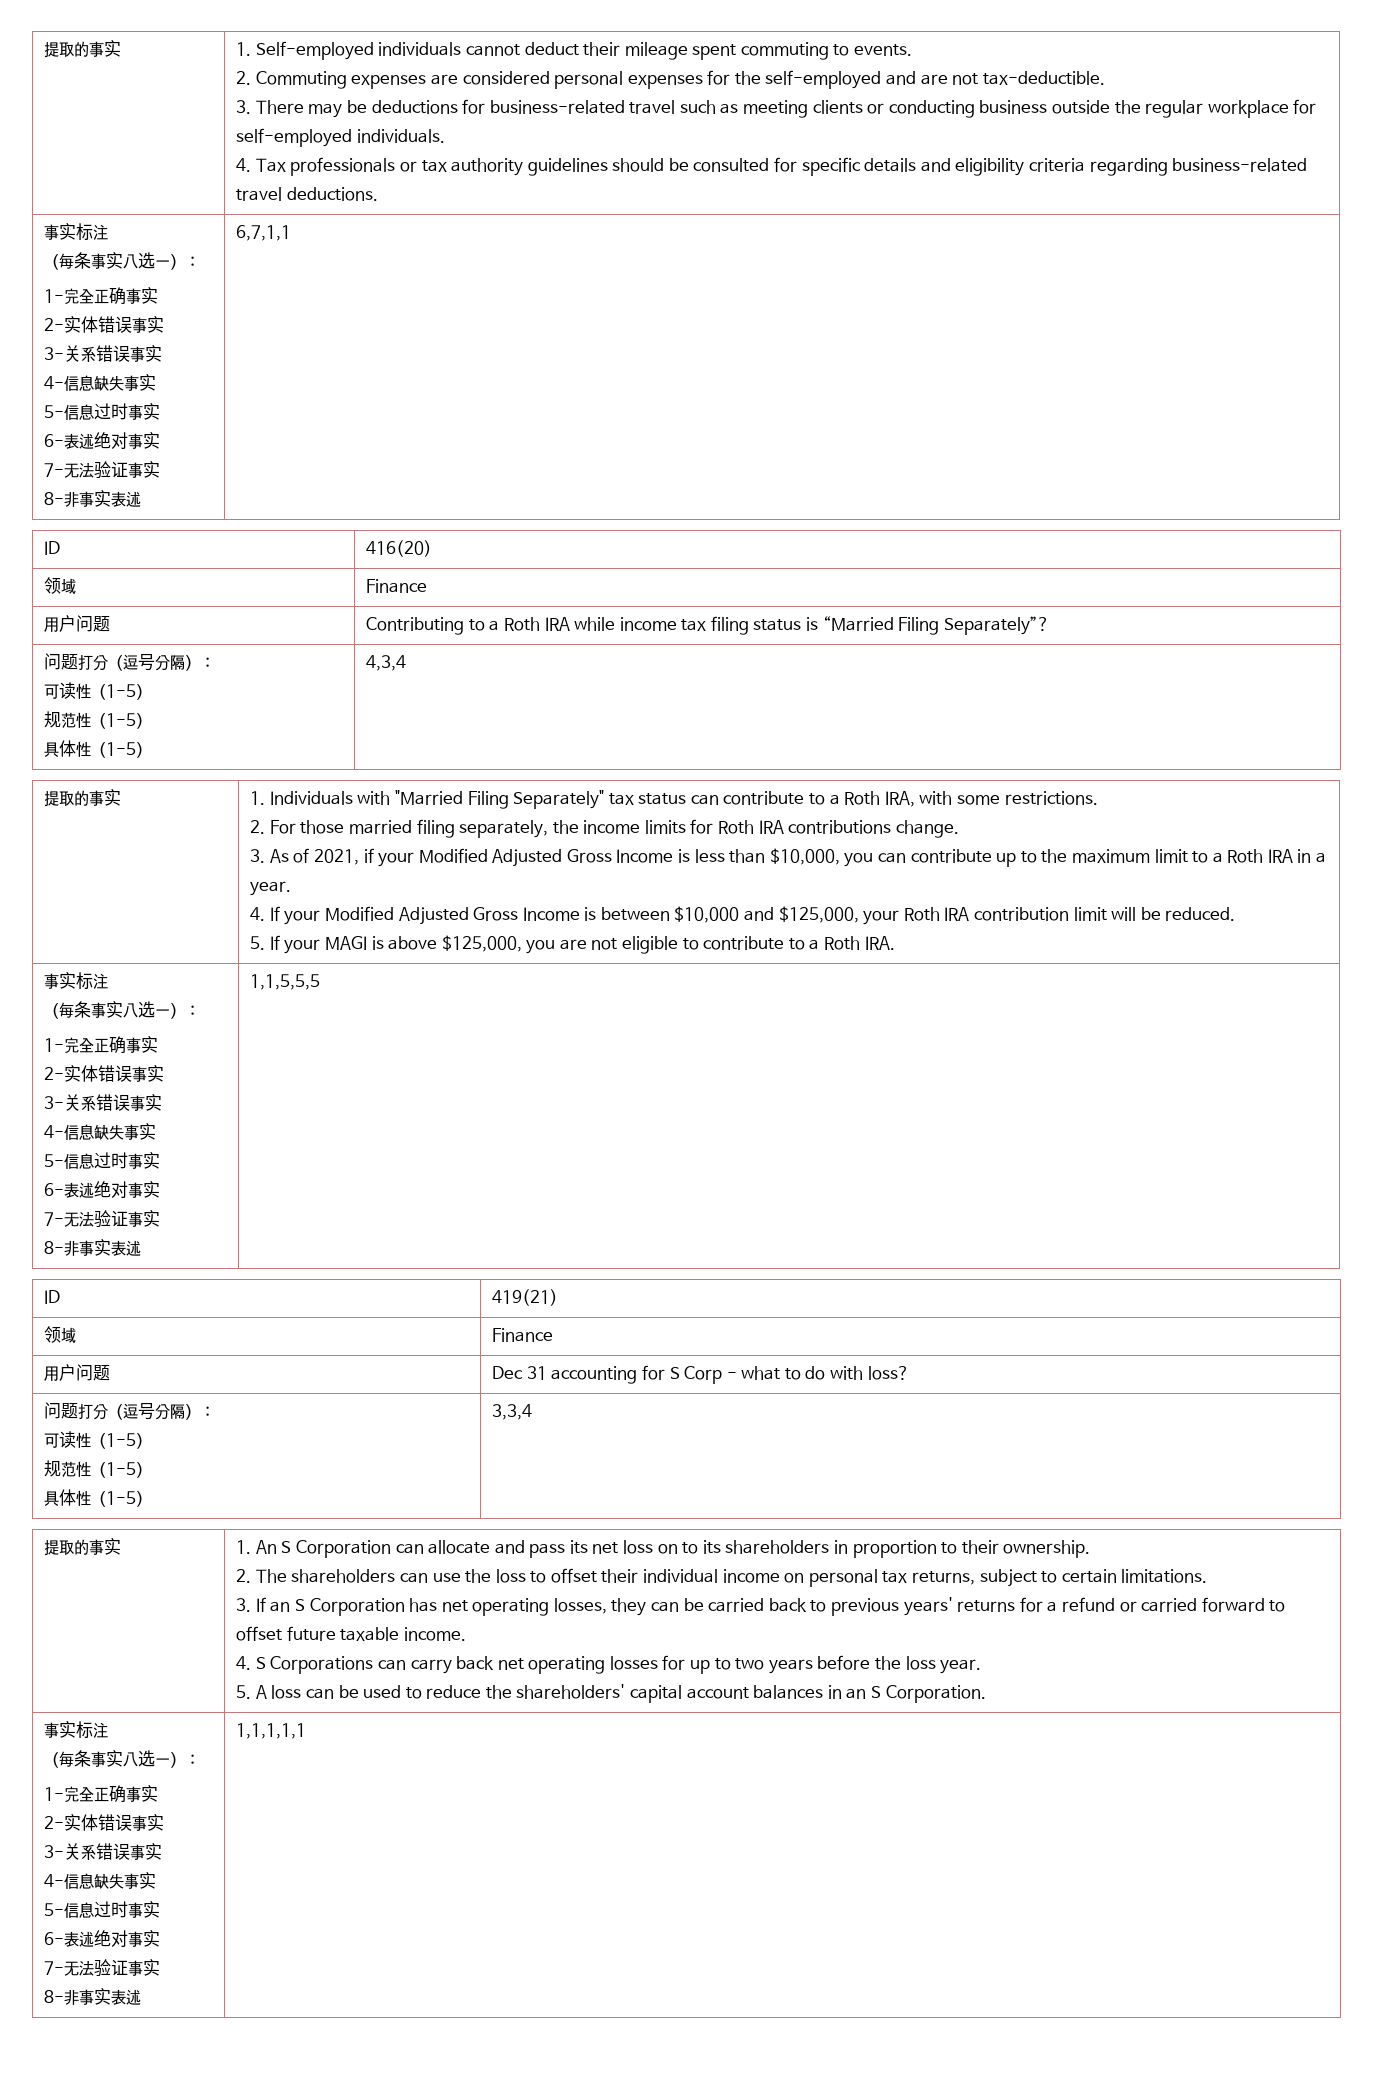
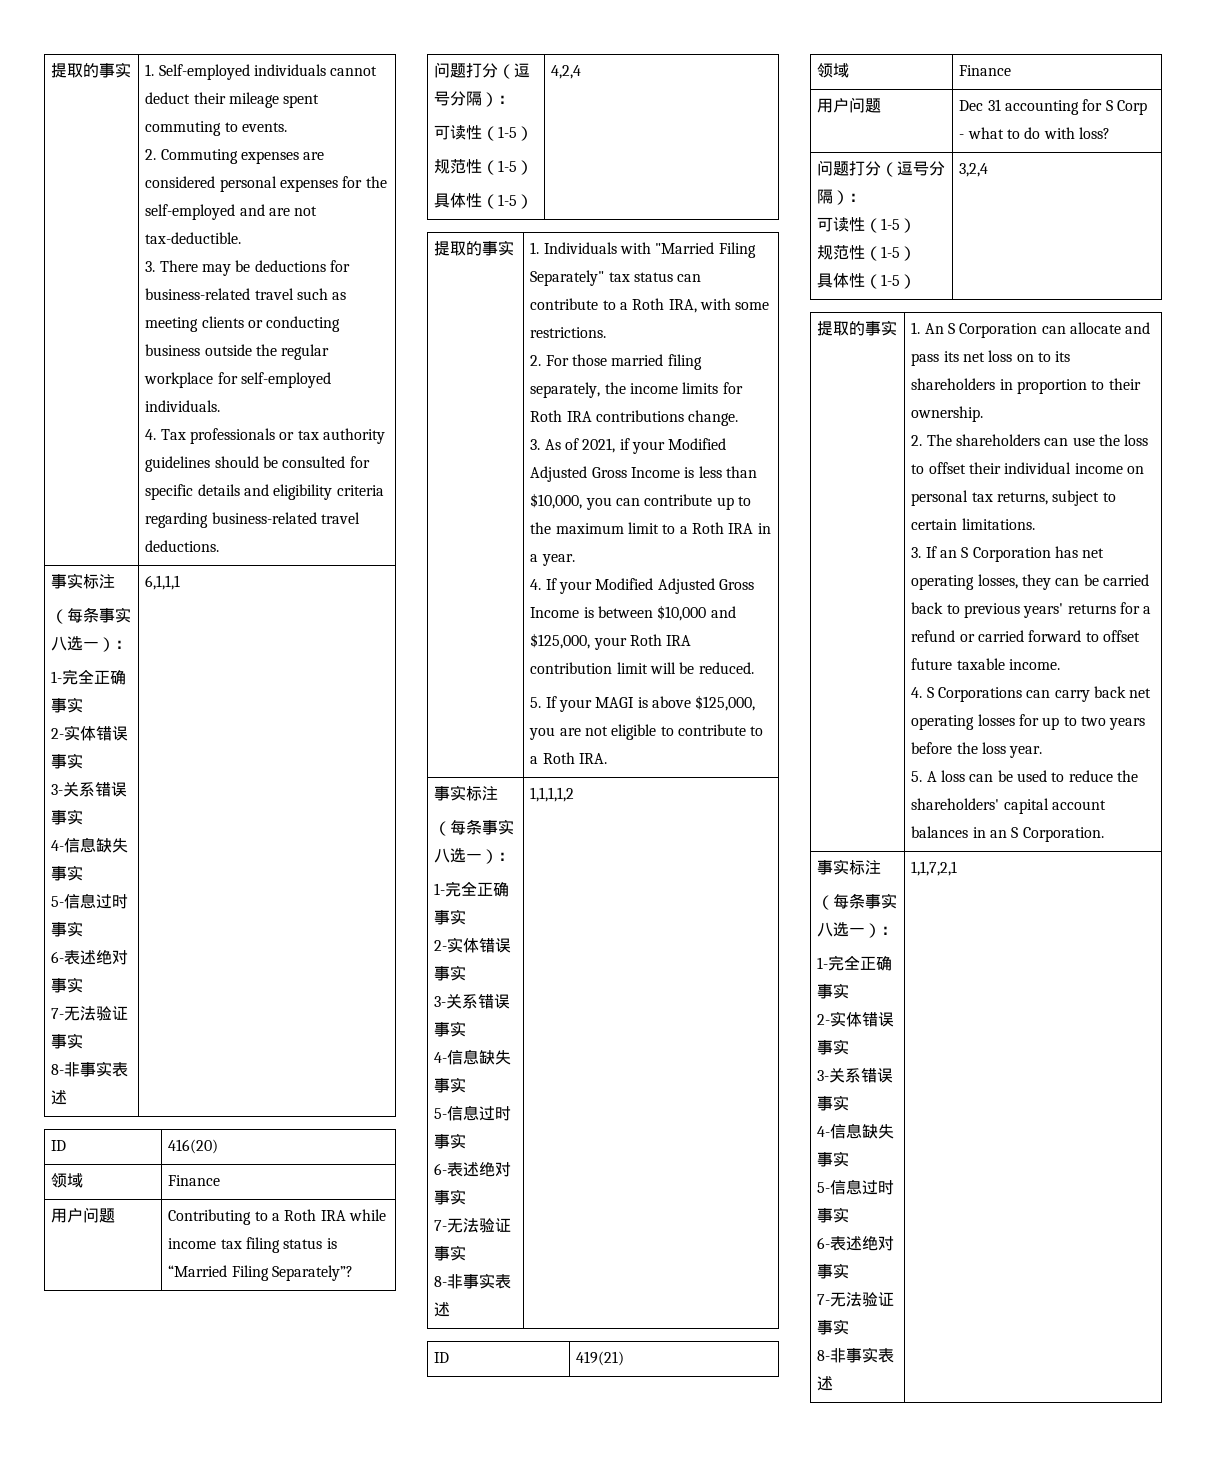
[236,225,292,241] 6,7,1,1 -> [145,575,181,590] 6,1,1,1
[366,655,407,671] 4,3,4 -> [551,65,582,79] 4,2,4
[250,974,321,990] 1,1,5,5,5 -> [530,787,575,802] 1,1,1,1,2
[492,1404,533,1420] 3,3,4 -> [959,163,989,177] 3,2,4
[236,1723,307,1739] 1,1,1,1,1 -> [911,861,958,876] 1,1,7,2,1

